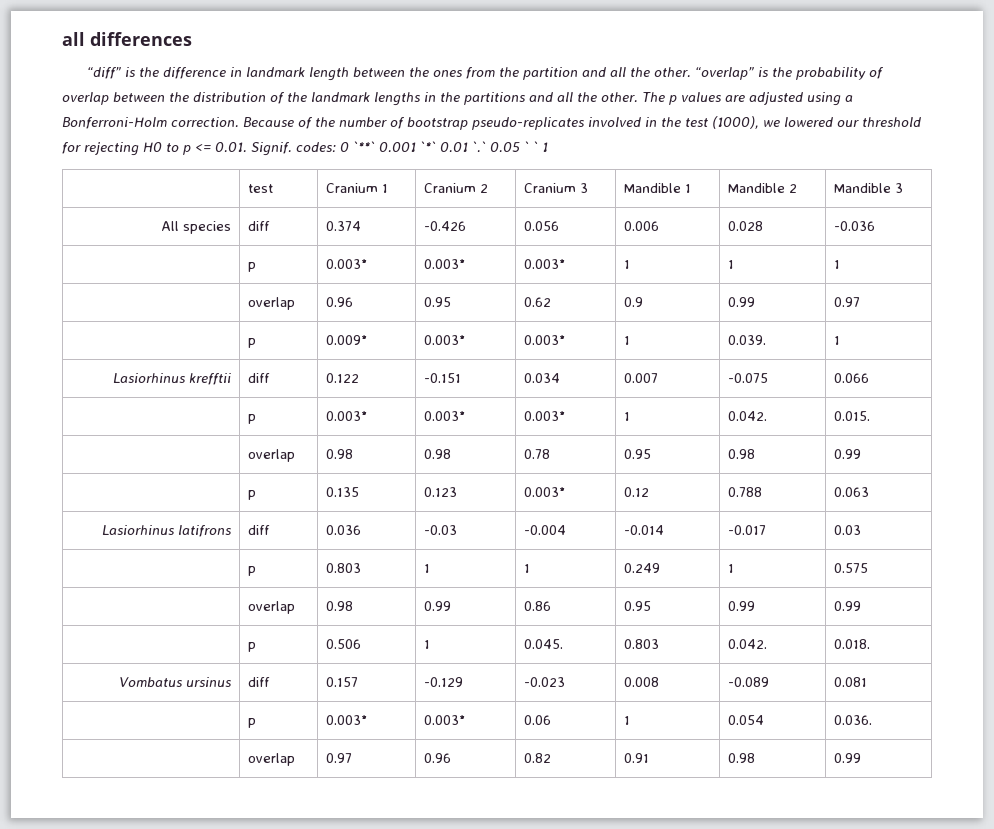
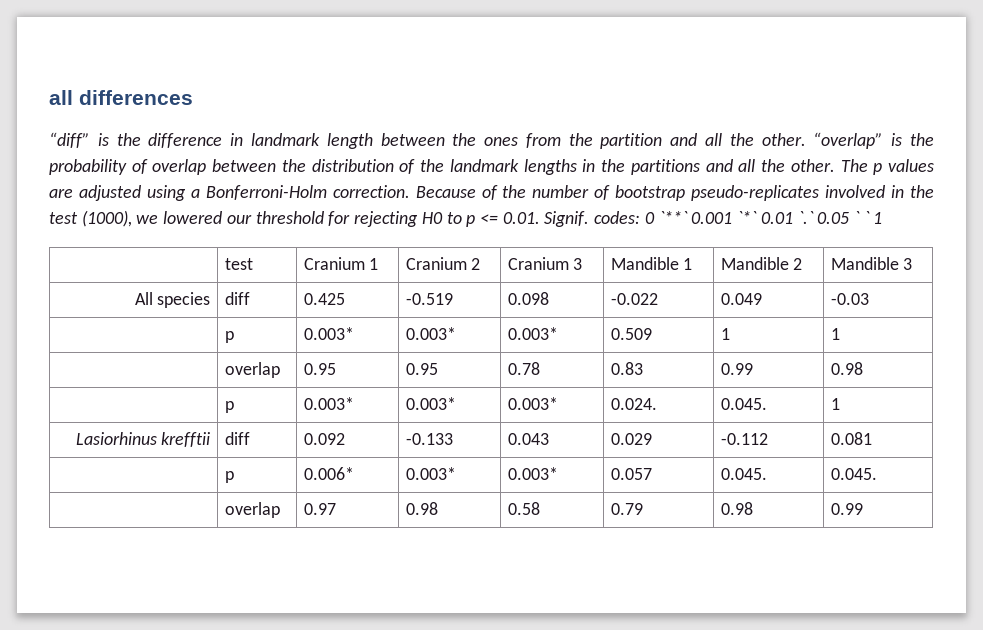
[326,221,362,231] [424,221,467,231] [524,221,560,231] [624,221,660,231] [728,221,764,231] [834,221,876,231] [248,262,257,272] [326,259,368,269] [424,259,466,269] [524,259,566,269] [624,260,631,269] 0.374 | -0.426 | 0.056 | 0.006 | 0.028 | -0.036 // | p | 0.003* | 0.003* | 0.003* | 1 -> [303,293,345,305] [405,293,453,305] [507,292,549,305] [610,293,658,305] [720,293,762,305] [830,293,869,305] [224,331,234,343] [303,327,354,340] [405,327,456,340] [507,327,558,340] [610,328,652,340] 0.425 | -0.519 | 0.098 | -0.022 | 0.049 | -0.03 // | p | 0.003* | 0.003* | 0.003* | 0.509
[326,297,354,307] [424,297,452,307] [524,297,552,307] [624,297,644,307] [728,297,756,307] [834,297,861,307] [248,338,257,348] [326,335,368,345] [424,335,466,345] [524,335,566,345] [624,336,631,345] [728,335,767,345] [834,336,841,345] [112,373,231,385] [248,373,271,383] [326,373,360,383] [424,373,462,383] [524,373,561,383] [624,373,659,383] [728,373,769,383] [834,373,870,383] [248,414,257,424] [326,411,368,421] [424,411,466,421] [524,411,566,421] [624,412,631,421] [728,411,768,421] [834,411,871,421] [248,449,296,462] [326,449,354,459] [424,449,452,459] [524,449,551,459] [624,449,652,459] [728,449,756,459] [834,449,862,459] [248,490,257,500] [326,487,360,497] [424,487,458,497] [524,487,566,497] [624,487,650,497] [728,487,763,497] [834,487,870,497] [101,525,231,537] [248,525,271,535] [326,525,362,535] [424,525,458,535] [524,525,567,535] [624,525,665,535] [728,525,767,535] [834,525,862,535] [248,566,257,576] [326,563,362,573] [424,564,431,573] [524,564,531,573] [624,563,661,573] [728,564,735,573] [834,563,869,573] [248,601,296,614] [326,601,354,611] [424,601,452,611] [524,601,552,611] [624,601,652,611] [728,601,756,611] [834,601,862,611] [248,642,257,652] [326,639,362,649] [424,640,431,649] [524,639,564,649] [624,639,660,649] [728,639,768,649] [834,639,871,649] [118,677,231,687] [248,677,271,687] [326,677,359,687] [424,677,464,687] [524,677,566,687] [624,677,660,687] [728,677,770,687] 0.96 | 0.95 | 0.62 | 0.9 | 0.99 | 0.97 // | p | 0.009* | 0.003* | 0.003* | 1 | 0.039. | 1 // Lasiorhinus krefftii | diff | 0.122 | -0.151 | 0.034 | 0.007 | -0.075 | 0.066 // | p | 0.003* | 0.003* | 0.003* | 1 | 0.042. | 0.015. // | overlap | 0.98 | 0.98 | 0.78 | 0.95 | 0.98 | 0.99 // | p | 0.135 | 0.123 | 0.003* | 0.12 | 0.788 | 0.063 // Lasiorhinus latifrons | diff | 0.036 | -0.03 | -0.004 | -0.014 | -0.017 | 0.03 // | p | 0.803 | 1 | 1 | 0.249 | 1 | 0.575 // | overlap | 0.98 | 0.99 | 0.86 | 0.95 | 0.99 | 0.99 // | p | 0.506 | 1 | 0.045. | 0.803 | 0.042. | 0.018. // Vombatus ursinus | diff | 0.157 | -0.129 | -0.023 | 0.008 | -0.089 -> [303,363,336,375] [405,363,438,375] [507,362,540,375] [610,362,643,375] [720,363,753,375] [830,362,863,375] [224,401,234,413] [303,397,354,410] [405,397,456,410] [507,397,558,410] [610,398,657,410] [720,398,767,410] [830,398,840,410] [75,432,211,447] [224,432,250,445] [303,433,345,445] [405,433,453,445] [507,433,549,445] [610,433,652,445] [720,433,768,445] 0.95 | 0.95 | 0.78 | 0.83 | 0.99 | 0.98 // | p | 0.003* | 0.003* | 0.003* | 0.024. | 0.045. | 1 // Lasiorhinus krefftii | diff | 0.092 | -0.133 | 0.043 | 0.029 | -0.112
[326,715,368,725] [424,715,466,725] [524,715,552,725] [624,716,631,725] [728,715,765,725] [834,715,873,725] | 0.003* | 0.003* | 0.06 | 1 | 0.054 | 0.036. -> [303,467,354,480] [405,467,456,480] [507,467,558,480] [610,468,652,480] [720,468,767,480] [830,468,877,480] | 0.006* | 0.003* | 0.003* | 0.057 | 0.045. | 0.045.
[424,753,452,763] [524,753,552,763] [624,753,650,763] 0.96 | 0.82 | 0.91 -> [405,502,438,515] [507,502,540,515] [610,503,643,515] 0.98 | 0.58 | 0.79

